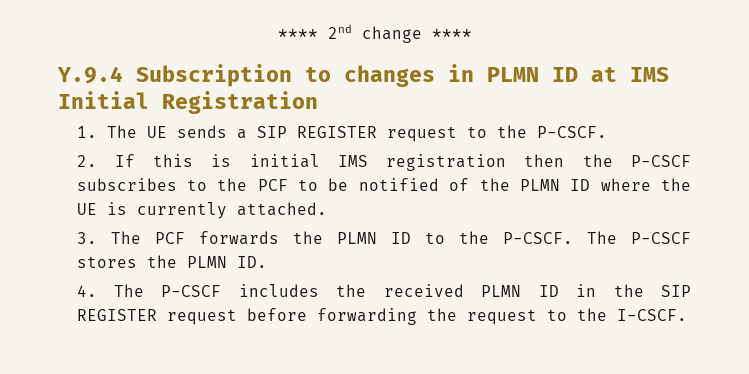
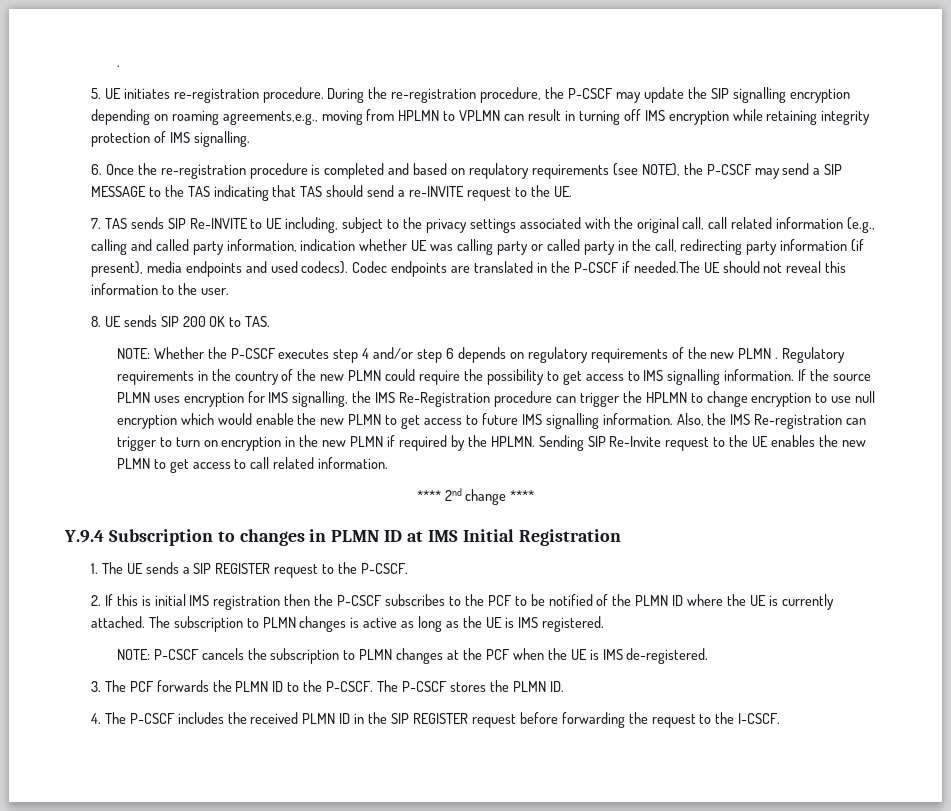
(277, 34) none -> [116,65,120,67] [90,87,850,103] [90,109,871,125] [90,131,250,147] [90,163,843,179] [90,185,572,201] [90,217,876,233] [90,239,865,255] [90,261,847,277] [90,283,229,295] [90,315,271,327] [116,347,846,363] [116,369,872,385] [116,391,876,407] [116,413,867,429] [116,435,866,451] [116,457,389,473] . // 5. UE initiates re-registration procedure. During the re-registration procedure, the P-CSCF may update the SIP signalling encryption depending on roaming agreements,e.g., moving from HPLMN to VPLMN can result in turning off IMS encryption while retaining integrity protection of IMS signalling. // 6. Once the re-registration procedure is completed and based on requlatory requirements (see NOTE), the P-CSCF may send a SIP MESSAGE to the TAS indicating that TAS should send a re-INVITE request to the UE. // 7. TAS sends SIP Re-INVITE to UE including, subject to the privacy settings associated with the original call, call related information (e.g., calling and called party information, indication whether UE was calling party or called party in the call, redirecting party information (if present), media endpoints and used codecs). Codec endpoints are translated in the P-CSCF if needed.The UE should not reveal this information to the user. // 8. UE sends SIP 200 OK to TAS. // NOTE: Whether the P-CSCF executes step 4 and/or step 6 depends on regulatory requirements of the new PLMN . Regulatory requirements in the country of the new PLMN could require the possibility to get access to IMS signalling information. If the source PLMN uses encryption for IMS signalling, the IMS Re-Registration procedure can trigger the HPLMN to change encryption to use null encryption which would enable the new PLMN to get access to future IMS signalling information. Also, the IMS Re-registration can trigger to turn on encryption in the new PLMN if required by the HPLMN. Sending SIP Re-Invite request to the UE enables the new PLMN to get access to call related information. //
(327, 209) none -> [148,616,604,632] [116,648,709,664] The subscription to PLMN changes is active as long as the UE is IMS registered. // NOTE: P-CSCF cancels the subscription to PLMN changes at the PCF when the UE is IMS de-registered.

